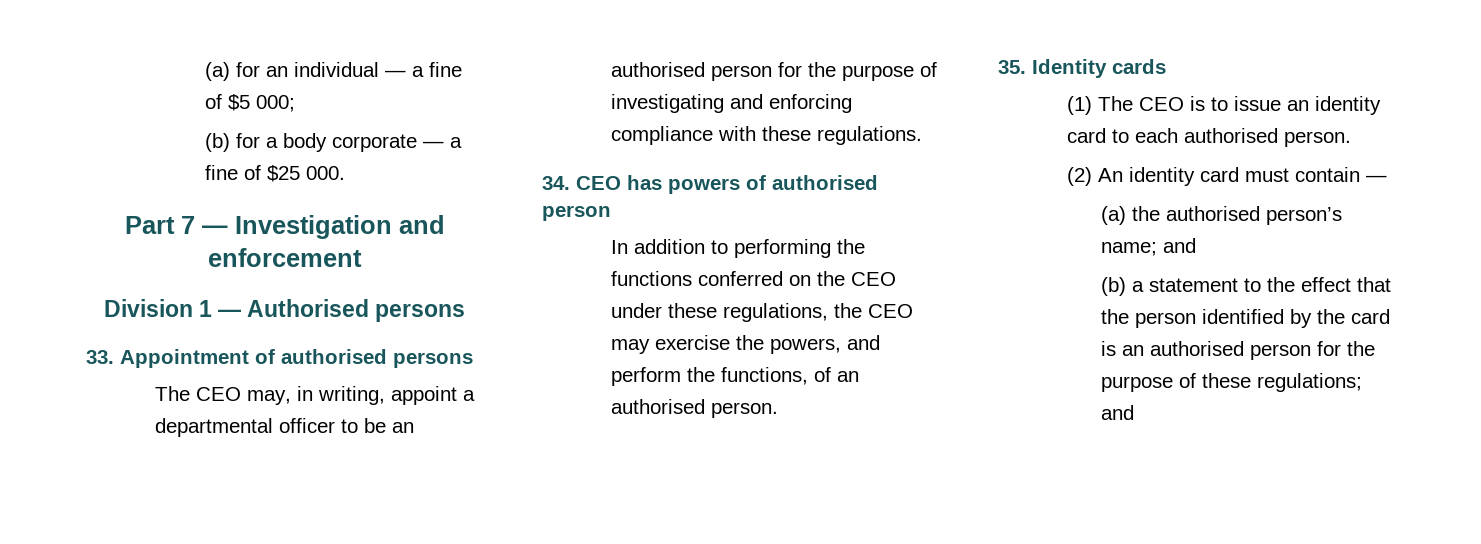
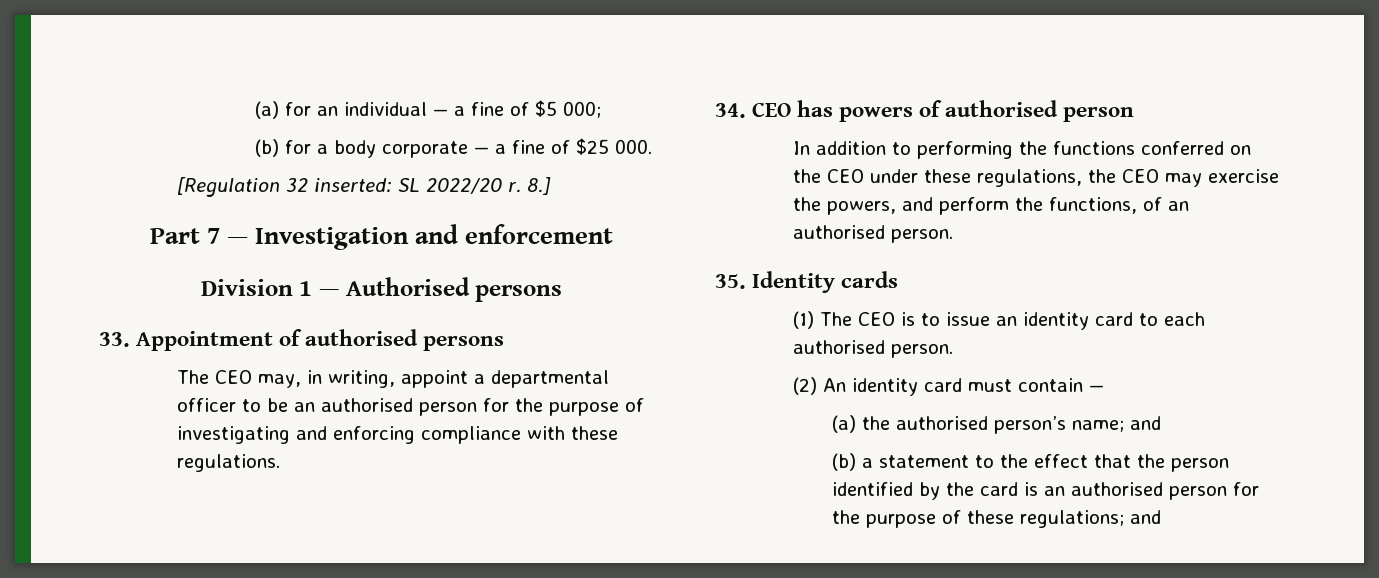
(346, 173) none -> [177,177,552,197] // [Regulation 32 inserted: SL 2022/20 r. 8.]

